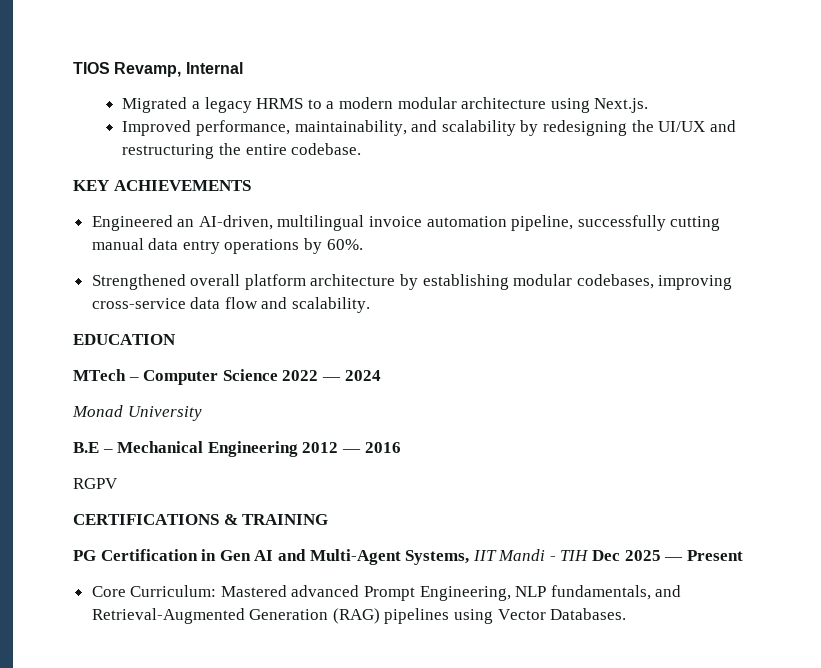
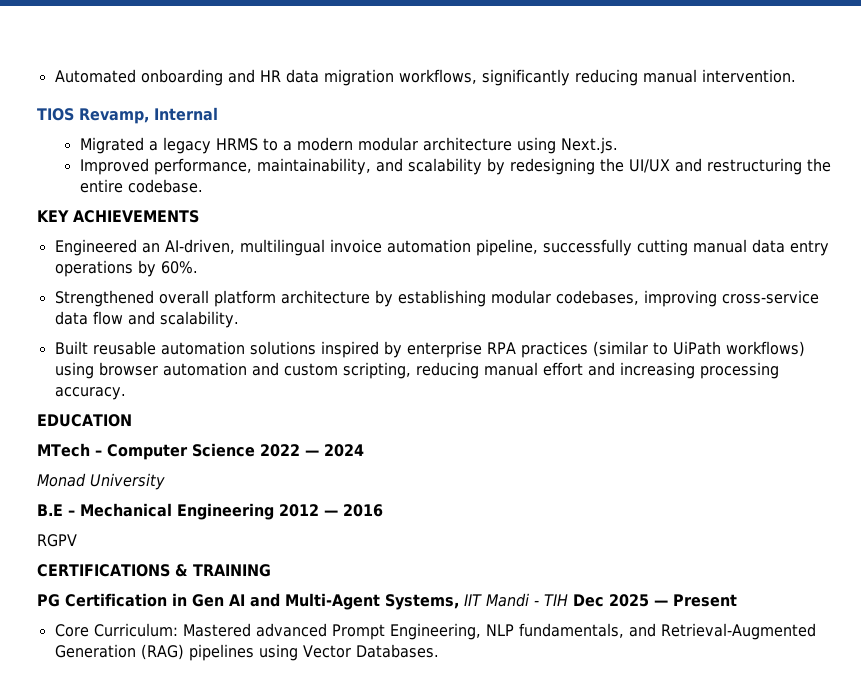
(73, 68) none -> [54,69,796,86] Automated onboarding and HR data migration workflows, significantly reducing manual intervention. //
(371, 305) none -> [54,341,805,358] [54,362,779,379] [54,387,126,400] // Built reusable automation solutions inspired by enterprise RPA practices (similar to UiPath workflows) using browser automation and custom scripting, reducing manual effort and increasing processing accuracy.

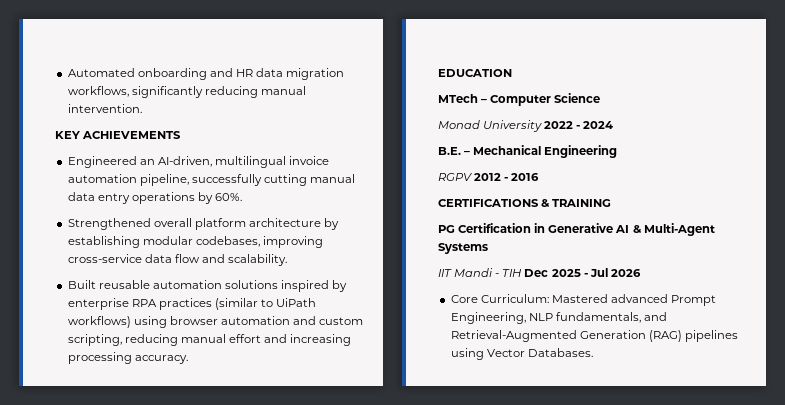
[37,107,218,124] [79,137,618,154] [79,158,831,175] [79,179,203,193] // TIOS Revamp, Internal // Migrated a legacy HRMS to a modern modular architecture using Next.js. // Improved performance, maintainability, and scalability by redesigning the UI/UX and restructuring the entire codebase. -> (142, 108) none
[259,444,364,457] 2022 — 2024 -> (601, 98) none
[37,504,63,516] // B.E -> [544,121,614,129] [438,147,461,155] 2022 - 2024 // B.E.
[279,504,383,517] [37,534,77,547] 2012 — 2016 // RGPV -> [438,173,540,181] // RGPV 2012 - 2016
[192,593,459,610] Gen AI and Multi-Agent Systems, -> [548,223,715,236] [438,243,488,254] Generative AI & Multi-Agent Systems //
[654,594,737,607] — Present -> [583,268,641,277] - Jul 2026

